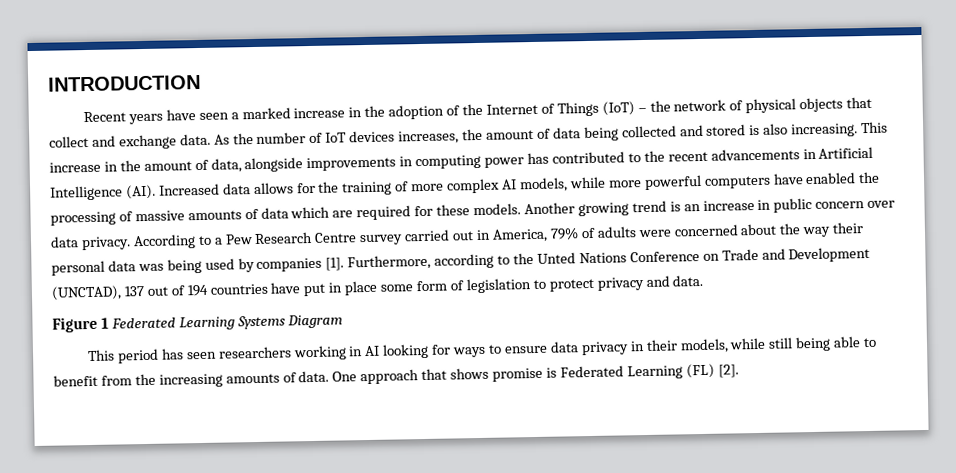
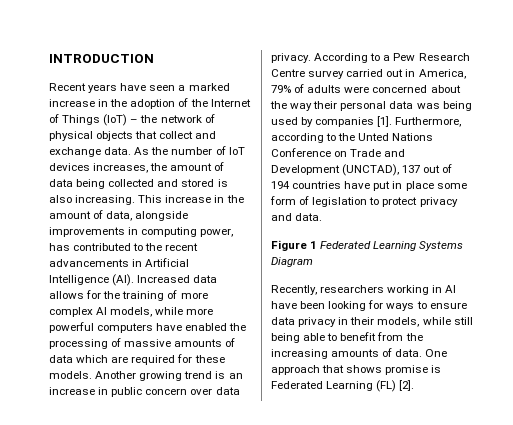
[484,157,525,168] power -> [200,228,234,237] power,
[86,348,217,364] This period has seen -> [271,285,317,295] Recently,
(381, 351) none -> [271,301,326,309] have been

